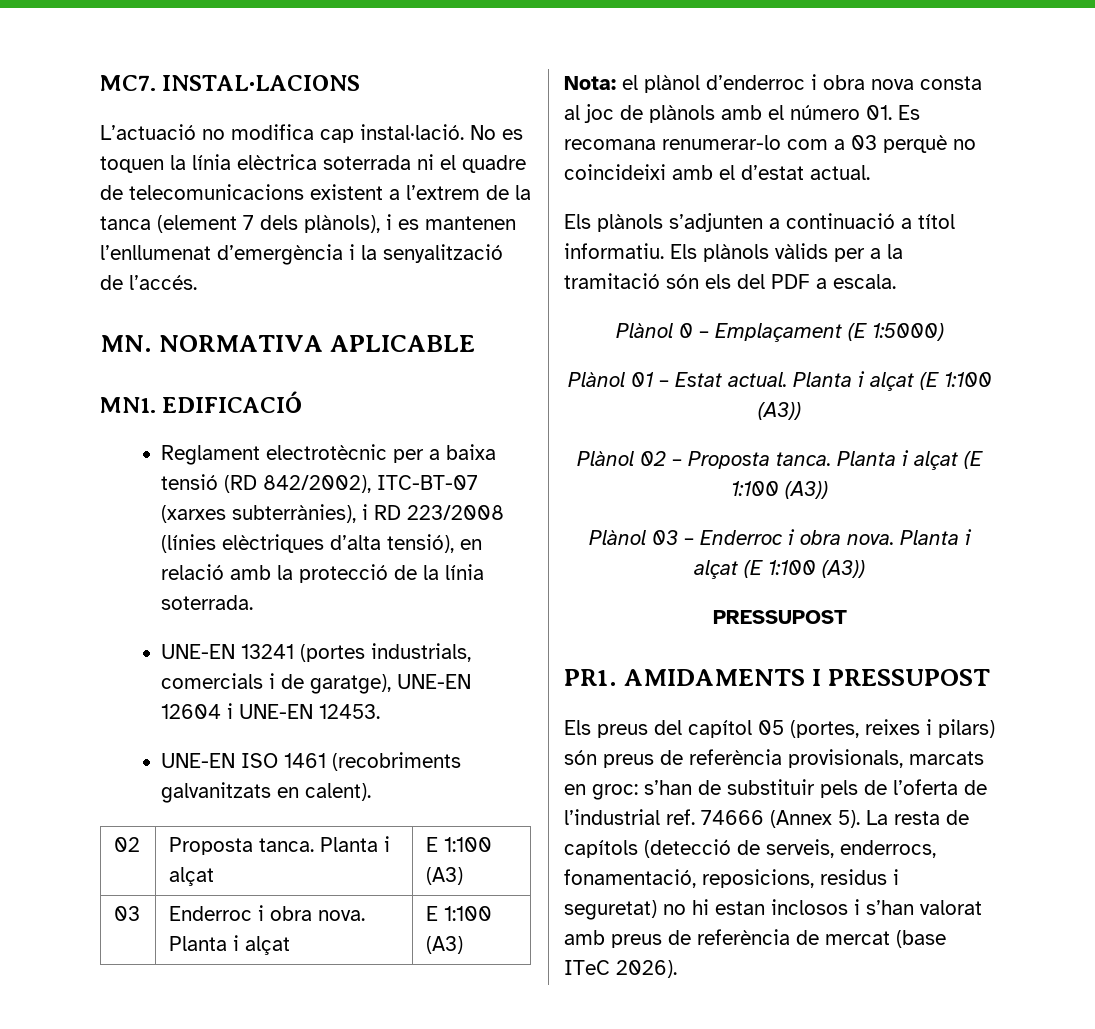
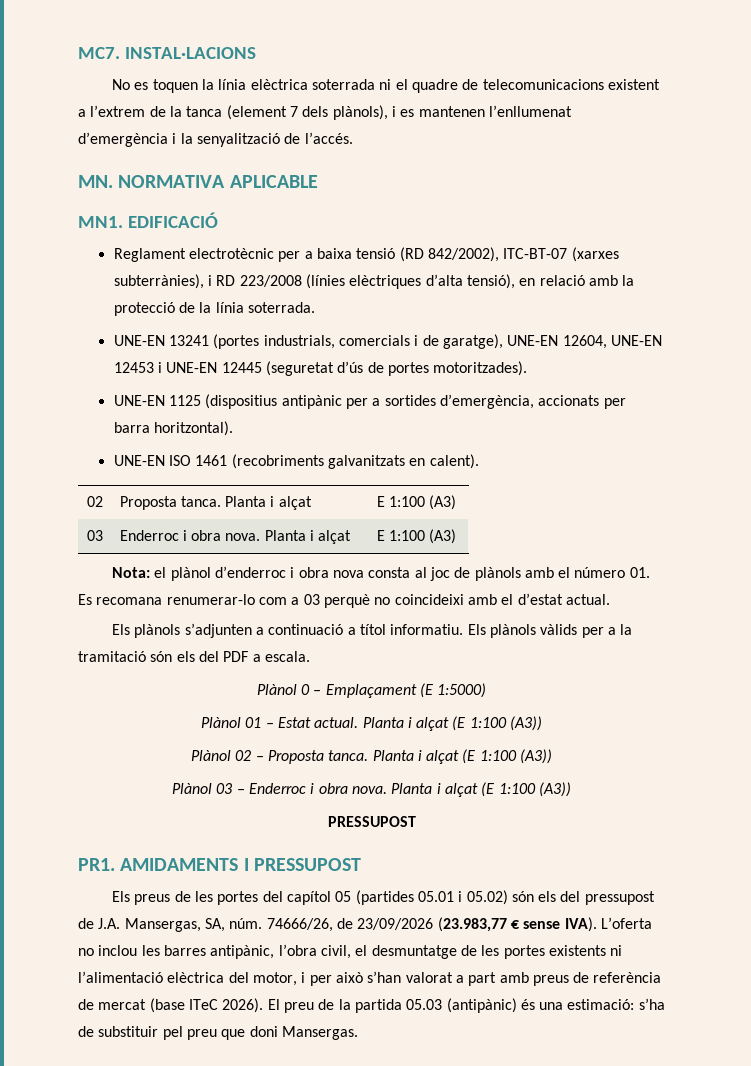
[100,124,464,143] L’actuació no modifica cap instal·lació. -> (256, 53) none
[161,703,381,719] 12604 i UNE-EN 12453. -> [562,335,662,349] [113,361,528,376] [113,394,626,409] [113,421,233,436] 12604, UNE-EN 12453 i UNE-EN 12445 (seguretat d’ús de portes motoritzades). // UNE-EN 1125 (dispositius antipànic per a sortides d’emergència, accionats per barra horitzontal).
[654,719,995,738] [564,749,984,768] [564,779,987,800] [564,809,969,828] [564,839,936,858] [564,869,899,888] [564,899,982,920] del capítol 05 (portes, reixes i pilars) són preus de referència provisionals, marcats en groc: s’han de substituir pels de l’oferta de l’industrial ref. 74666 (Annex 5). La resta de capítols (detecció de serveis, enderrocs, fonamentació, reposicions, residus i seguretat) no hi estan inclosos i s’han valorat -> [174,890,655,905] [78,917,652,932] [78,944,623,959] [78,971,497,986] de les portes del capítol 05 (partides 05.01 i 05.02) són els del pressupost de J.A. Mansergas, SA, núm. 74666/26, de 23/09/2026 (23.983,77 € sense IVA). L’oferta no inclou les barres antipànic, l’obra civil, el desmuntatge de les portes existents ni l’alimentació elèctrica del motor, i per això s’han valorat a part
(677, 969) none -> [267,998,665,1013] [78,1026,358,1040] El preu de la partida 05.03 (antipànic) és una estimació: s’ha de substituir pel preu que doni Mansergas.

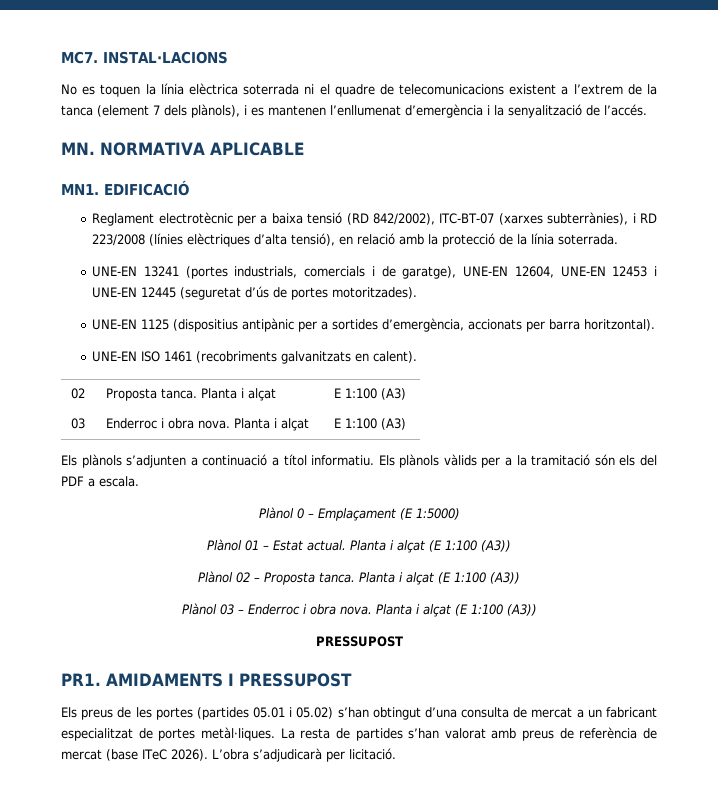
[111,566,650,581] [78,593,610,608] // Nota: el plànol d’enderroc i obra nova consta al joc de plànols amb el número 01. Es recomana renumerar-lo com a 03 perquè no coincideixi amb el d’estat actual. -> (407, 424) none
[262,891,352,905] del capítol 05 -> (193, 713) none
[511,891,655,905] [78,917,652,932] [78,944,623,959] [78,971,497,986] són els del pressupost de J.A. Mansergas, SA, núm. 74666/26, de 23/09/2026 (23.983,77 € sense IVA). L’oferta no inclou les barres antipànic, l’obra civil, el desmuntatge de les portes existents ni l’alimentació elèctrica del motor, i per això s’han valorat a part -> [337,707,657,720] [61,727,486,741] s’han obtingut d’una consulta de mercat a un fabricant especialitzat de portes metàl·liques. La resta de partides s’han valorat
[267,998,665,1013] [78,1026,358,1040] El preu de la partida 05.03 (antipànic) és una estimació: s’ha de substituir pel preu que doni Mansergas. -> [211,748,396,762] L’obra s’adjudicarà per licitació.

